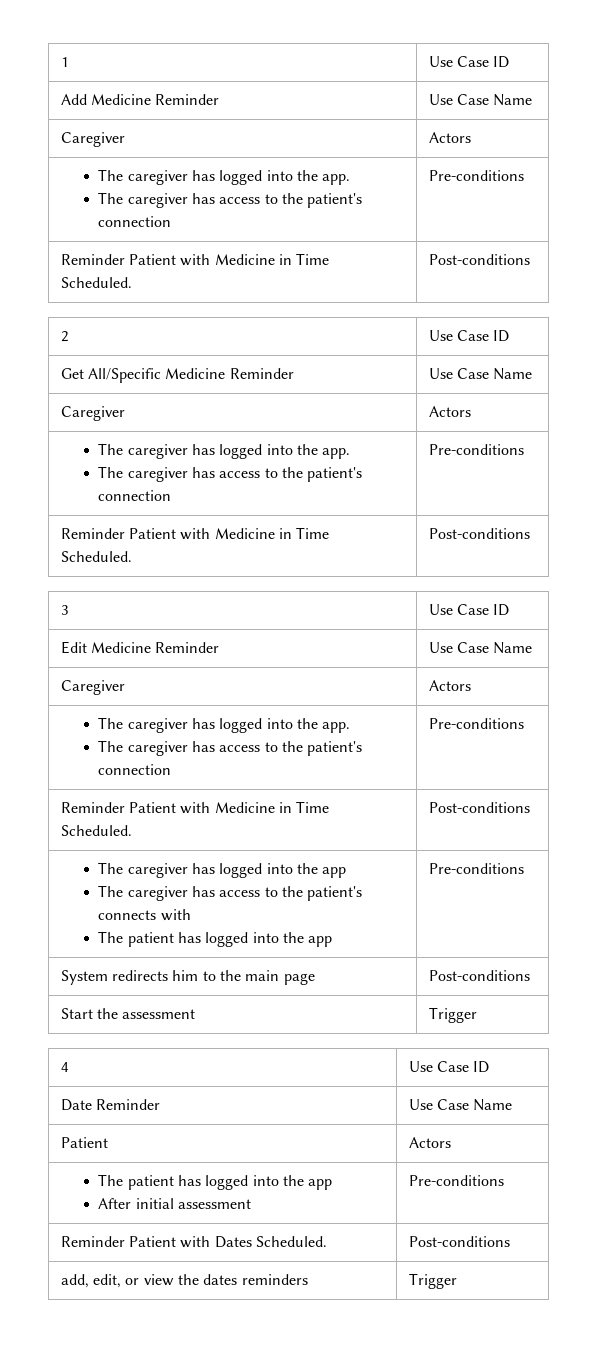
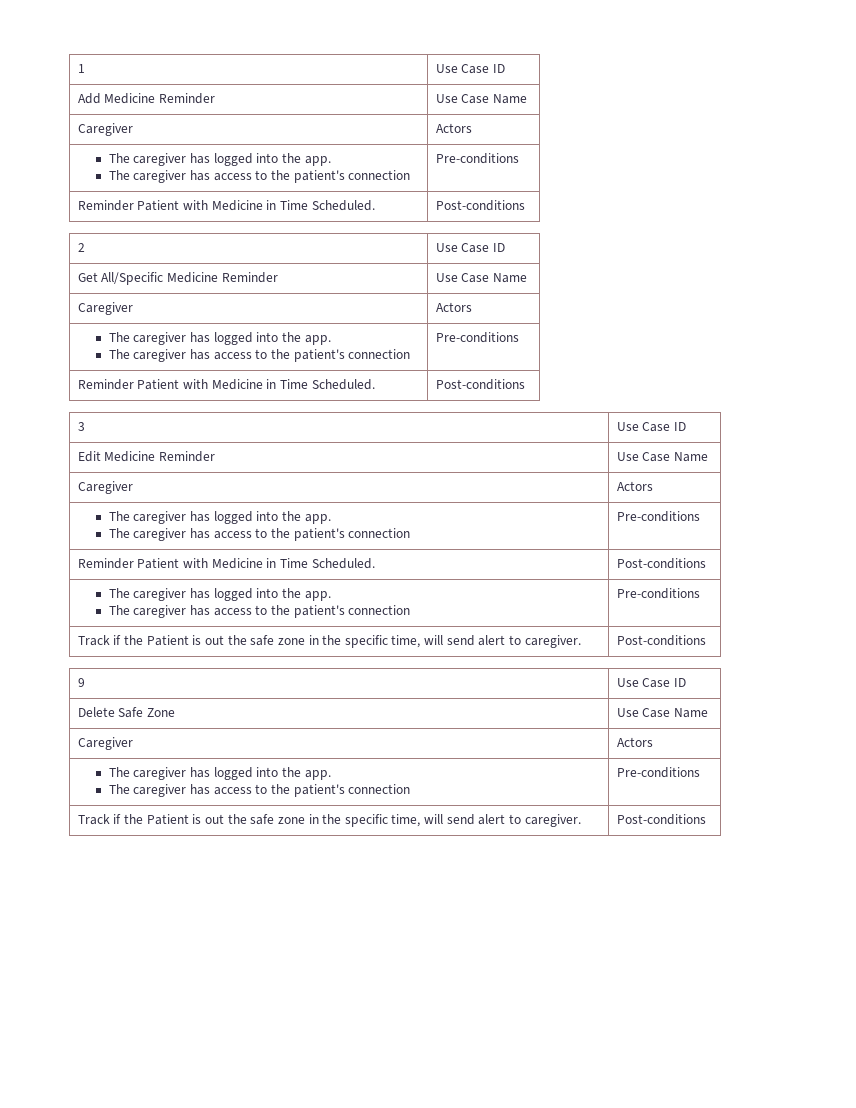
[322,867,347,878] [98,885,363,901] [98,909,191,921] [98,931,333,947] [428,863,524,874] [60,970,315,985] [428,970,530,981] [60,1008,196,1019] [428,1007,477,1023] [60,1062,69,1072] [408,1061,490,1073] [60,1099,160,1111] [408,1099,513,1111] [60,1137,108,1148] [408,1137,451,1148] [98,1174,333,1190] [98,1198,252,1209] [408,1175,504,1186] [60,1236,327,1248] [408,1236,510,1247] [60,1274,308,1288] [408,1273,457,1289] app // The caregiver has access to the patient's connects with // The patient has logged into the app | Pre-conditions // System redirects him to the main page | Post-conditions // Start the assessment | Trigger // 4 | Use Case ID // Date Reminder | Use Case Name // Patient | Actors // The patient has logged into the app // After initial assessment | Pre-conditions // Reminder Patient with Dates Scheduled. | Post-conditions // add, edit, or view the dates reminders | Trigger -> [304,591,331,601] [108,605,411,618] [616,588,700,599] [77,635,581,648] [616,635,706,646] [77,678,85,687] [616,678,687,688] [77,707,176,718] [616,708,709,718] [77,737,133,750] [616,737,653,747] [108,767,331,780] [108,784,411,797] [616,767,700,778] [77,814,581,827] [616,814,706,825] app. // The caregiver has access to the patient's connection | Pre-conditions // Track if the Patient is out the safe zone in the specific time, will send alert to caregiver. | Post-conditions // 9 | Use Case ID // Delete Safe Zone | Use Case Name // Caregiver | Actors // The caregiver has logged into the app. // The caregiver has access to the patient's connection | Pre-conditions // Track if the Patient is out the safe zone in the specific time, will send alert to caregiver. | Post-conditions

